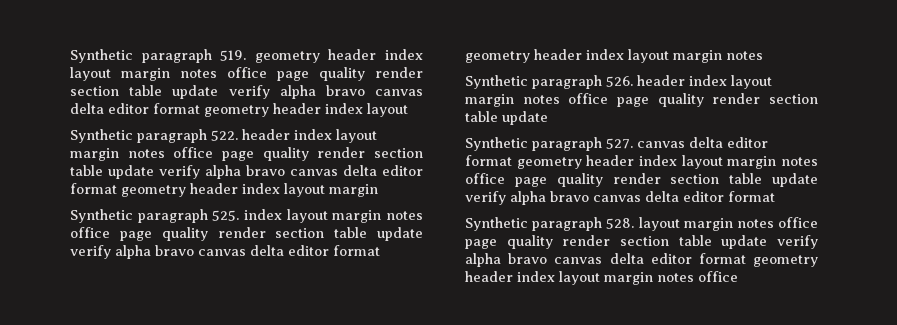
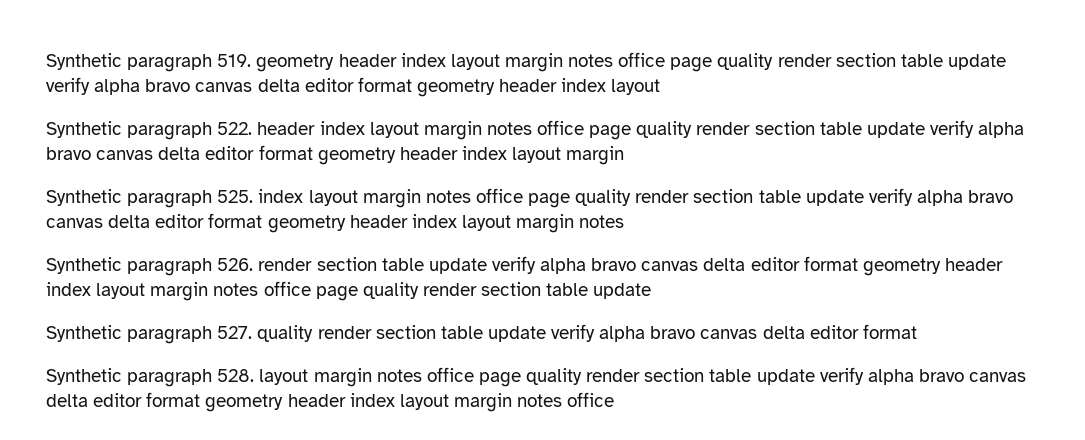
(633, 81) none -> [258,256,941,276] render section table update verify alpha bravo canvas delta editor format geometry
[637,137,768,148] [465,155,818,169] [465,173,547,187] canvas delta editor format geometry header index layout margin notes office page -> (253, 332) none

